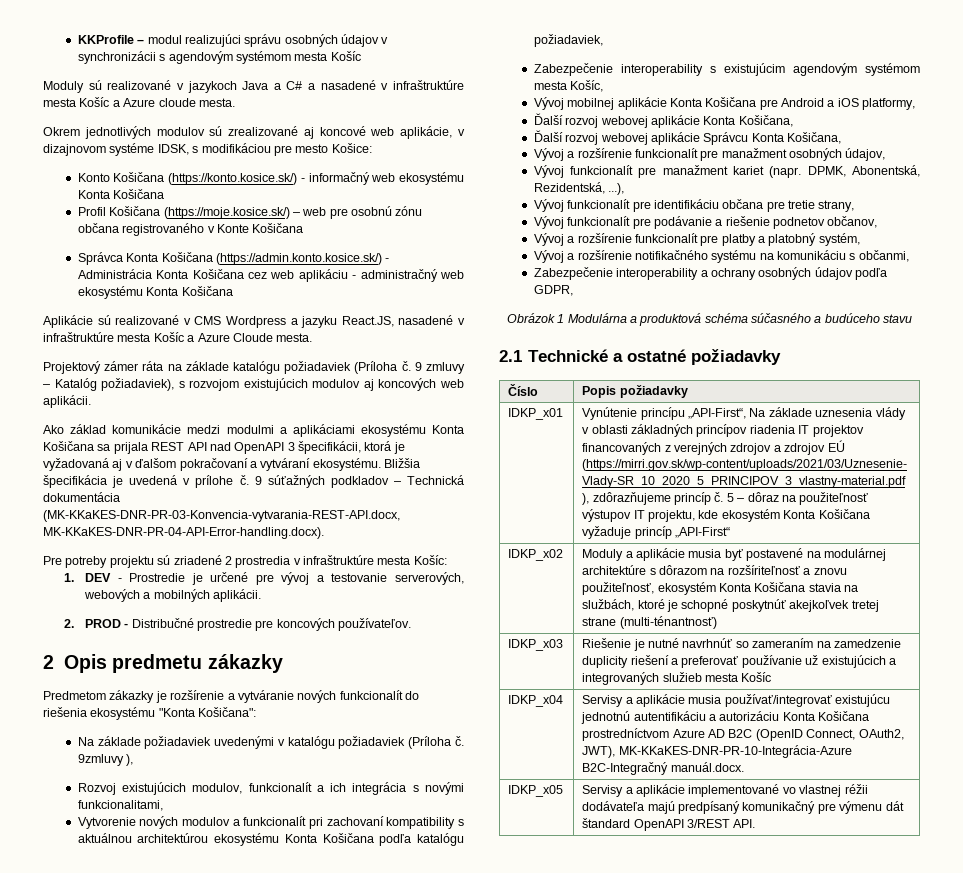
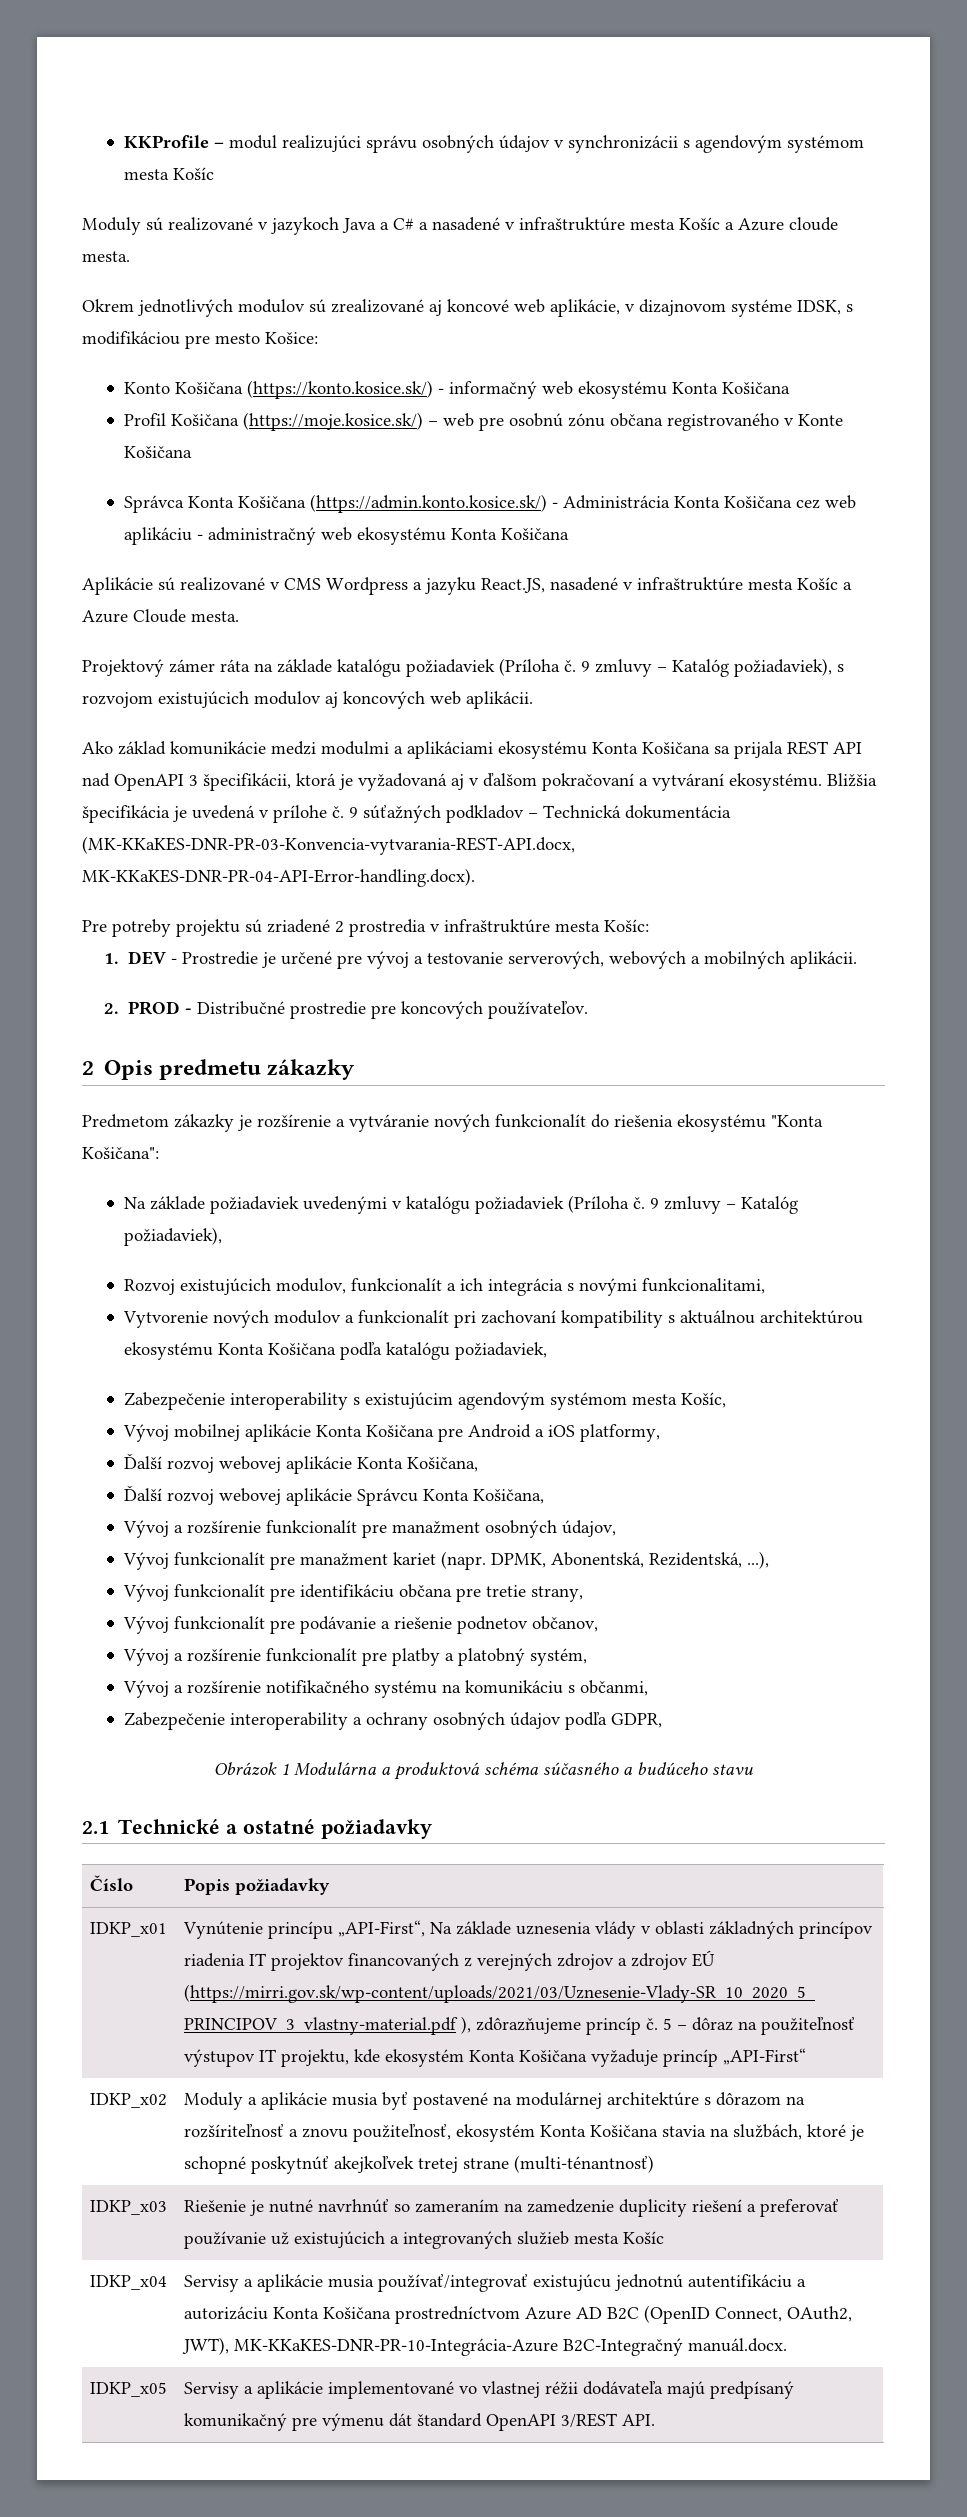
[77,754,134,766] 9zmluvy ), -> [649,1196,798,1214] [123,1227,222,1246] 9 zmluvy – Katalóg požiadaviek),

